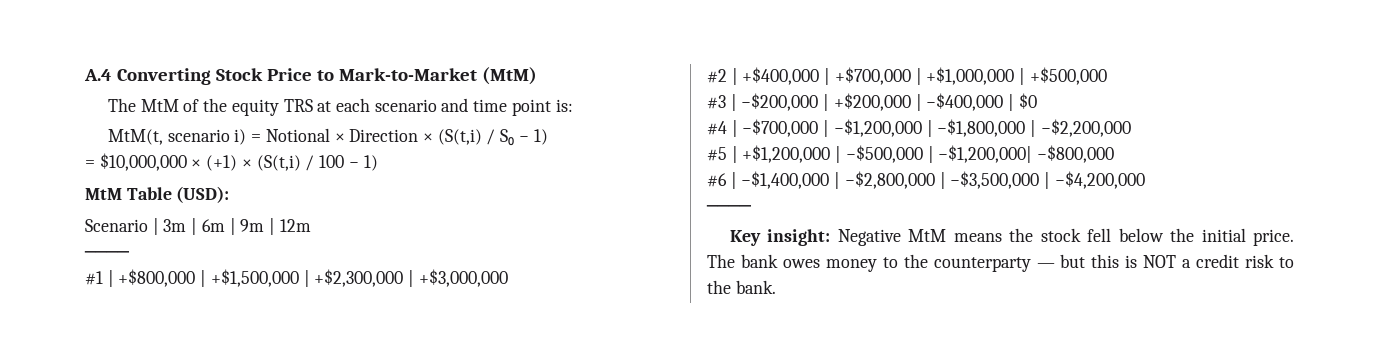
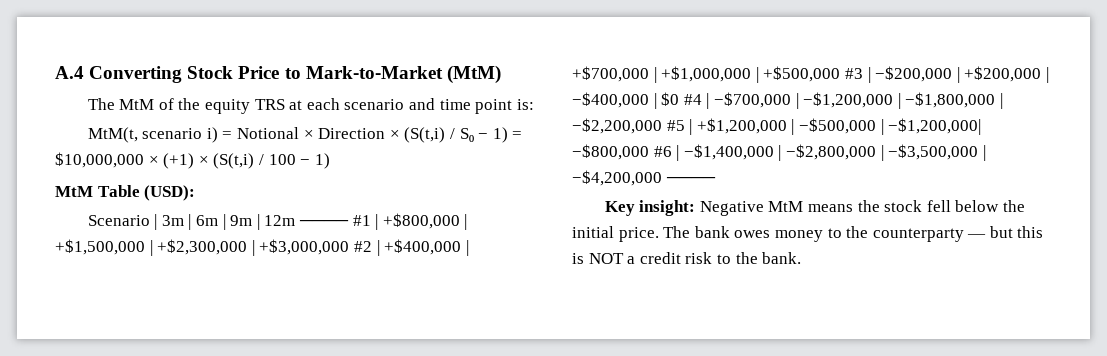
(548, 137) // -> (508, 135) none
[84,251,130,258] // ──── // -> [298,220,349,226] ────
(508, 278) // -> (350, 247) none
(1107, 76) // -> (841, 74) none
(1037, 101) // -> (680, 99) none
(1131, 128) // -> (662, 126) none
(1115, 154) // -> (649, 152) none
(1145, 180) // -> (662, 178) none

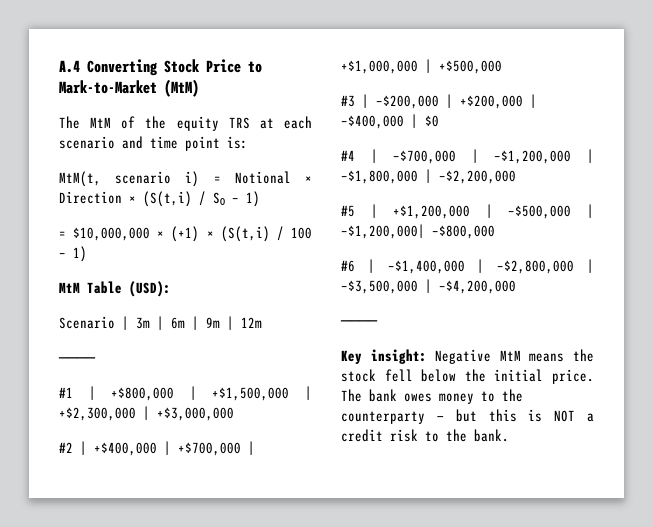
(508, 135) none -> (260, 199) //
[298,220,349,226] ──── -> [58,357,96,363] // ──── //
(350, 247) none -> (234, 414) //
(841, 74) none -> (502, 67) //
(680, 99) none -> (439, 121) //
(662, 126) none -> (516, 177) //
(649, 152) none -> (495, 232) //
(662, 178) none -> (516, 287) //

